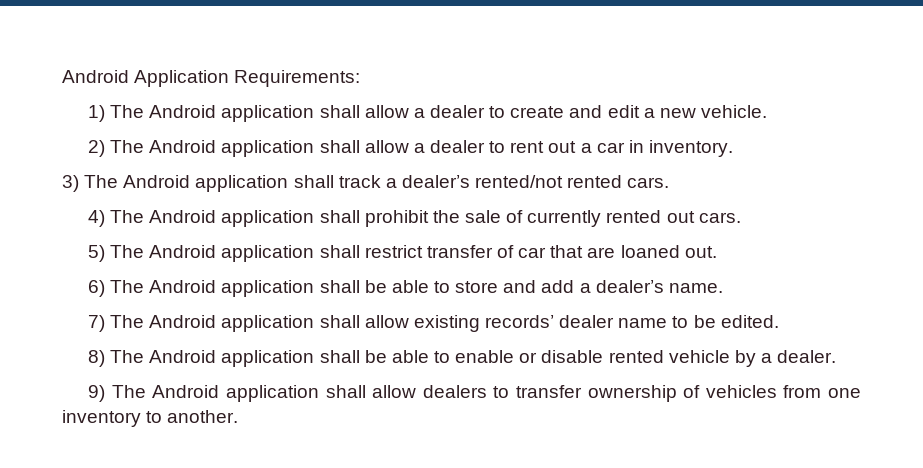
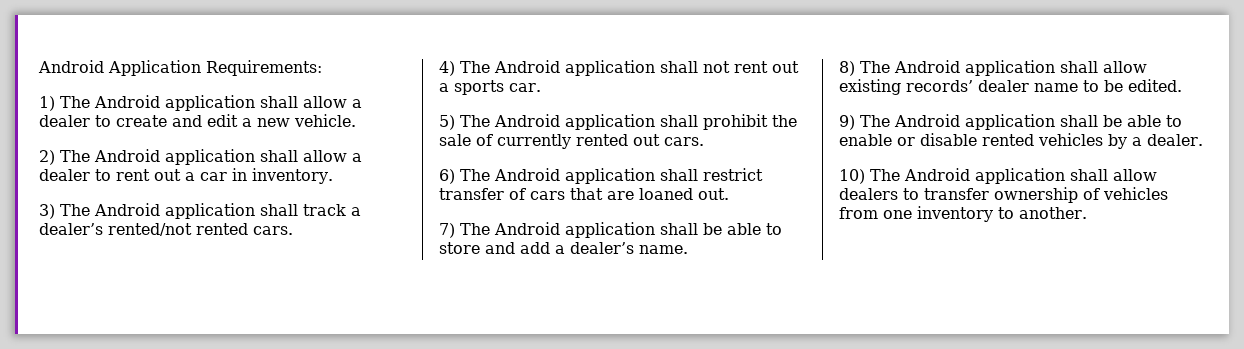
(360, 216) none -> [703,61,799,73] [439,80,541,95] [439,114,698,130] not rent out a sports car. // 5) The Android application shall
[88,245,106,262] 5) -> [439,169,455,184] 6)
[518,247,547,258] car -> [530,191,565,200] cars
[88,280,106,297] 6) -> [439,223,455,238] 7)
[88,315,106,332] 7) -> [839,61,855,76] 8)
[88,350,106,367] 8) -> [839,115,855,130] 9)
[668,350,730,363] vehicle -> [1038,133,1103,146] vehicles
[88,385,106,402] 9) -> [839,169,865,184] 10)

